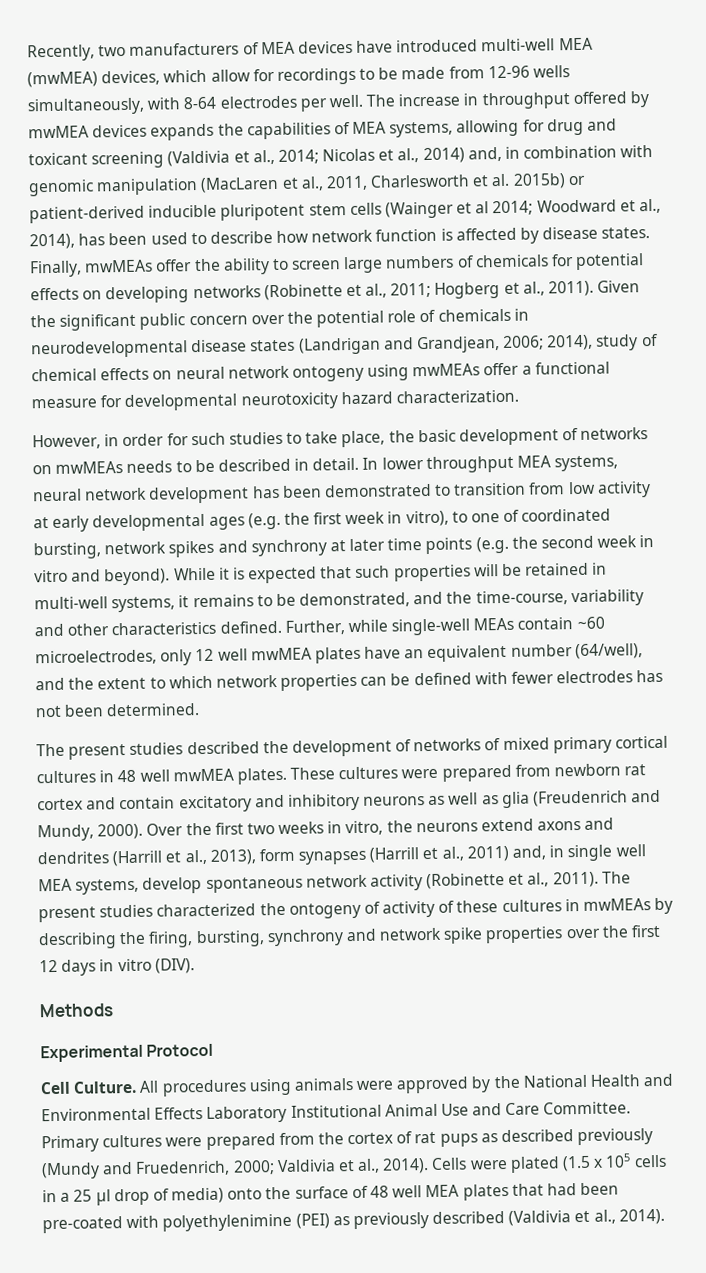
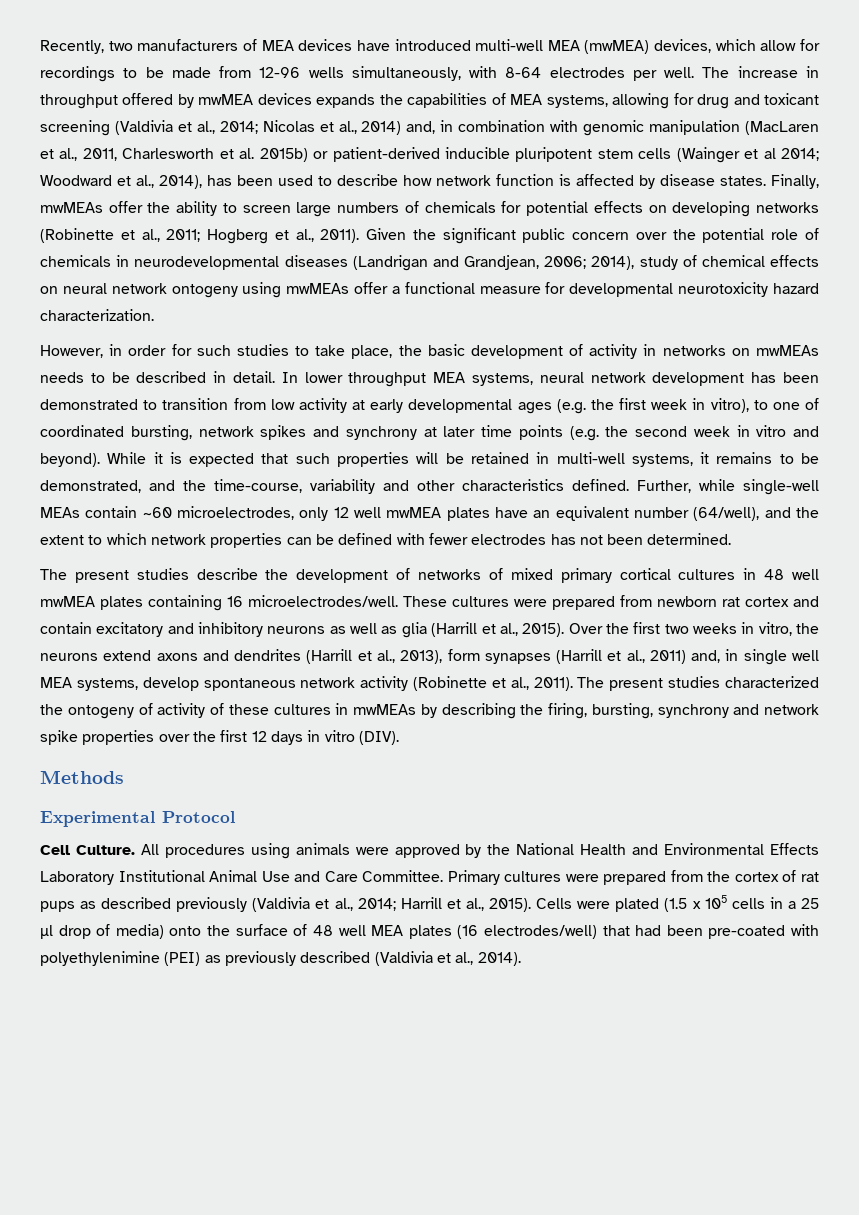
[191,339,296,353] disease states -> [284,255,348,267] diseases
(579, 434) none -> [589,344,657,359] activity in
[186,741,260,755] described -> [196,568,258,580] describe
[236,767,287,785] plates. -> [100,595,398,611] plates containing 16 microelectrodes/well.
[533,789,662,807] [37,823,144,842] (Freudenrich and Mundy, 2000). -> [431,622,565,637] (Harrill et al., 2015).
[41,1158,430,1180] (Mundy and Fruedenrich, 2000; Valdivia et al., 2014). -> [252,897,532,912] (Valdivia et al., 2014; Harrill et al., 2015).
(509, 1192) none -> [457,925,597,939] (16 electrodes/well)

